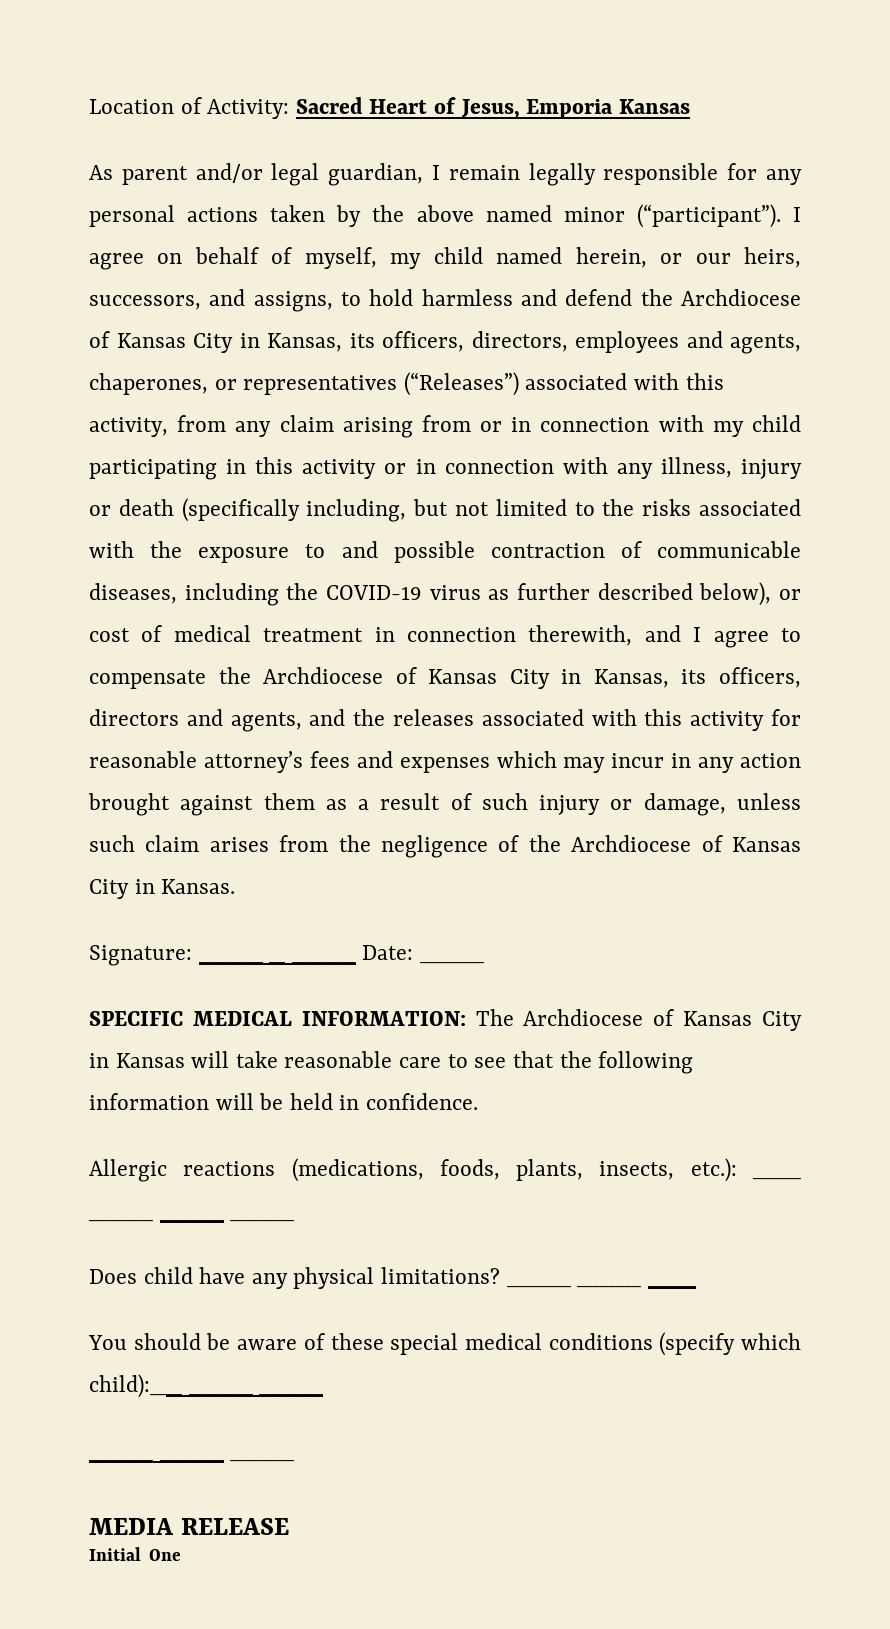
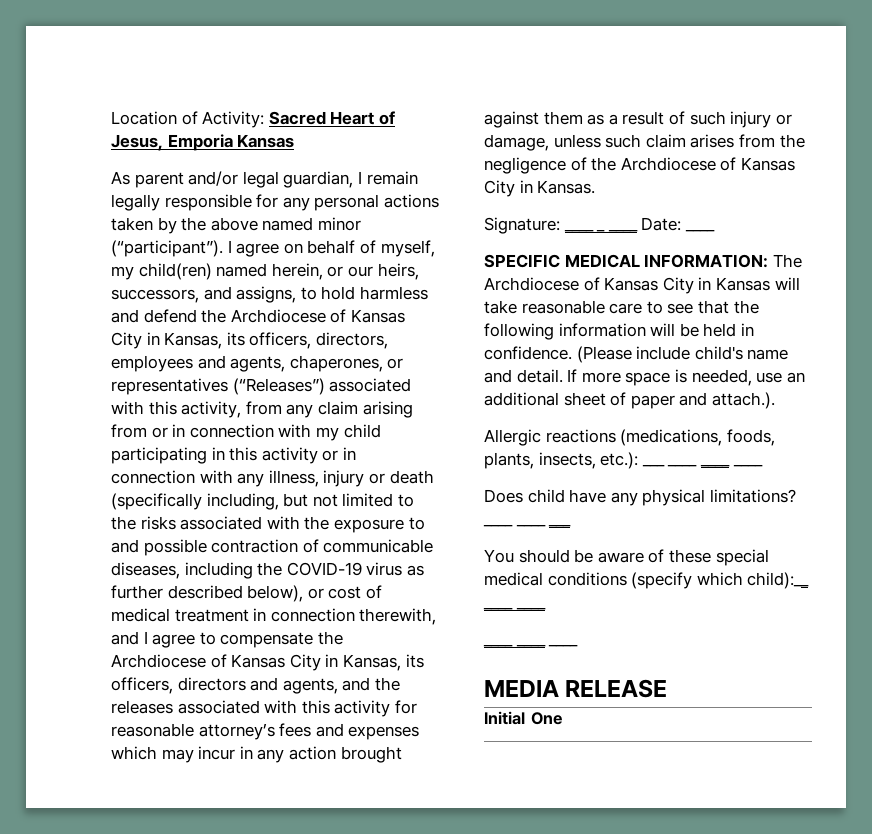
[433,247,483,264] child -> [138,263,212,280] child(ren)
(479, 1101) none -> [576,346,789,363] [484,369,805,386] [484,392,775,409] (Please include child's name and detail. If more space is needed, use an additional sheet of paper and attach.).

